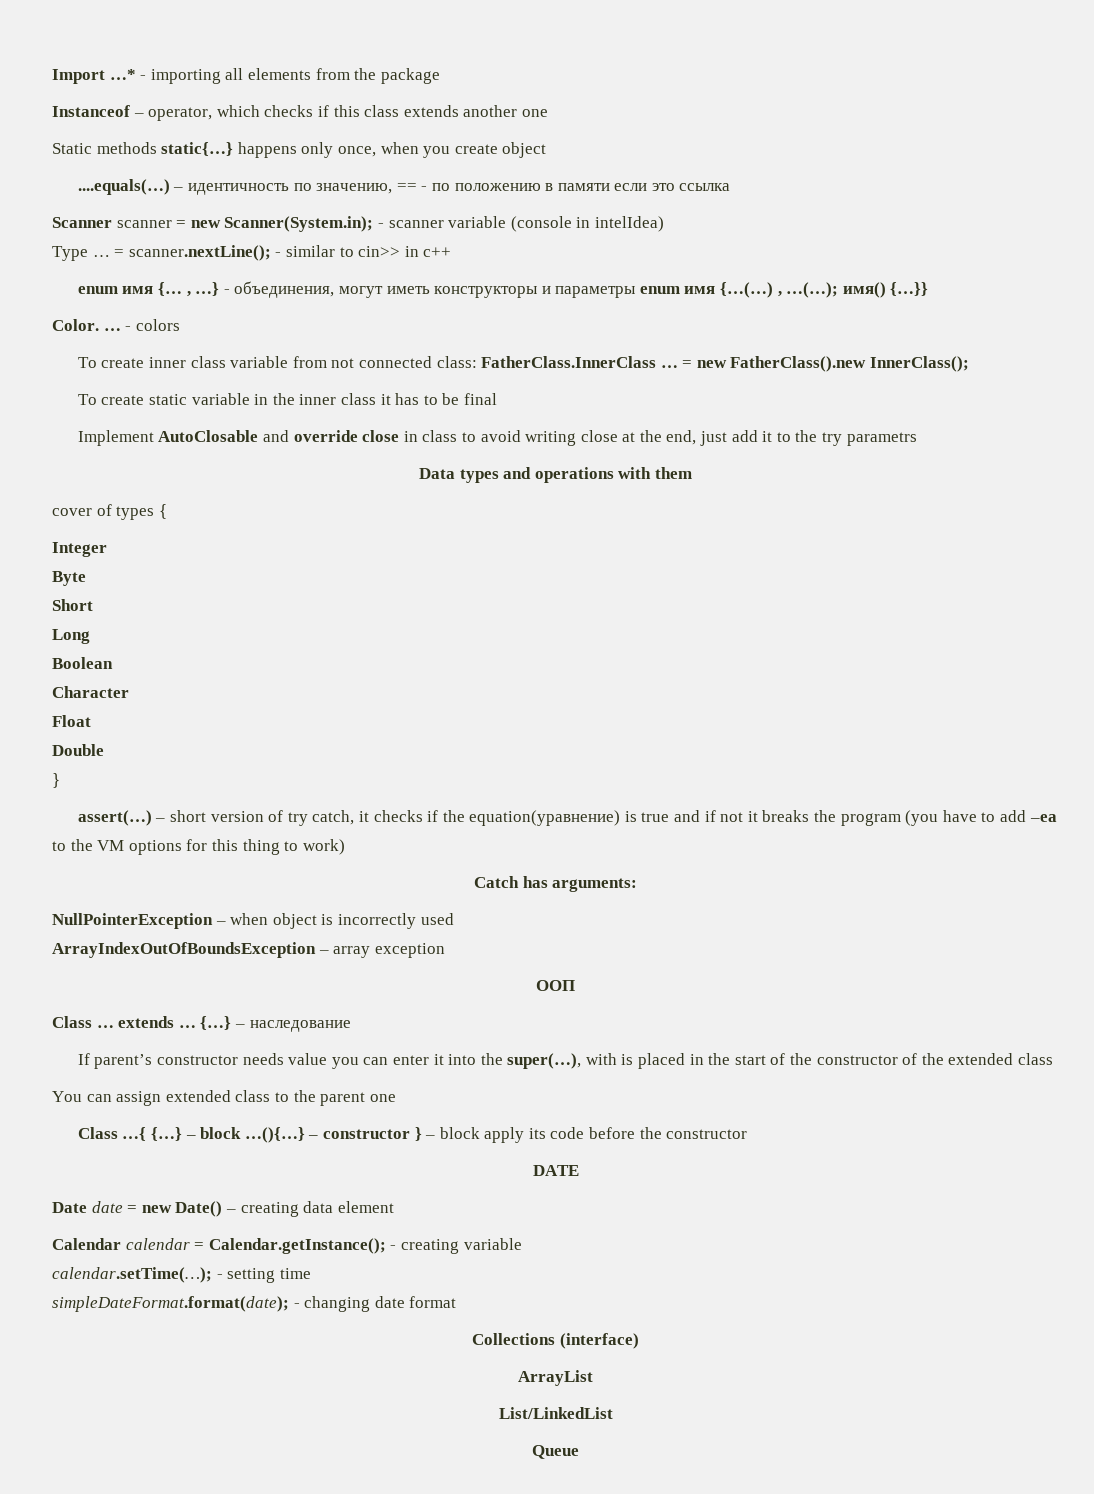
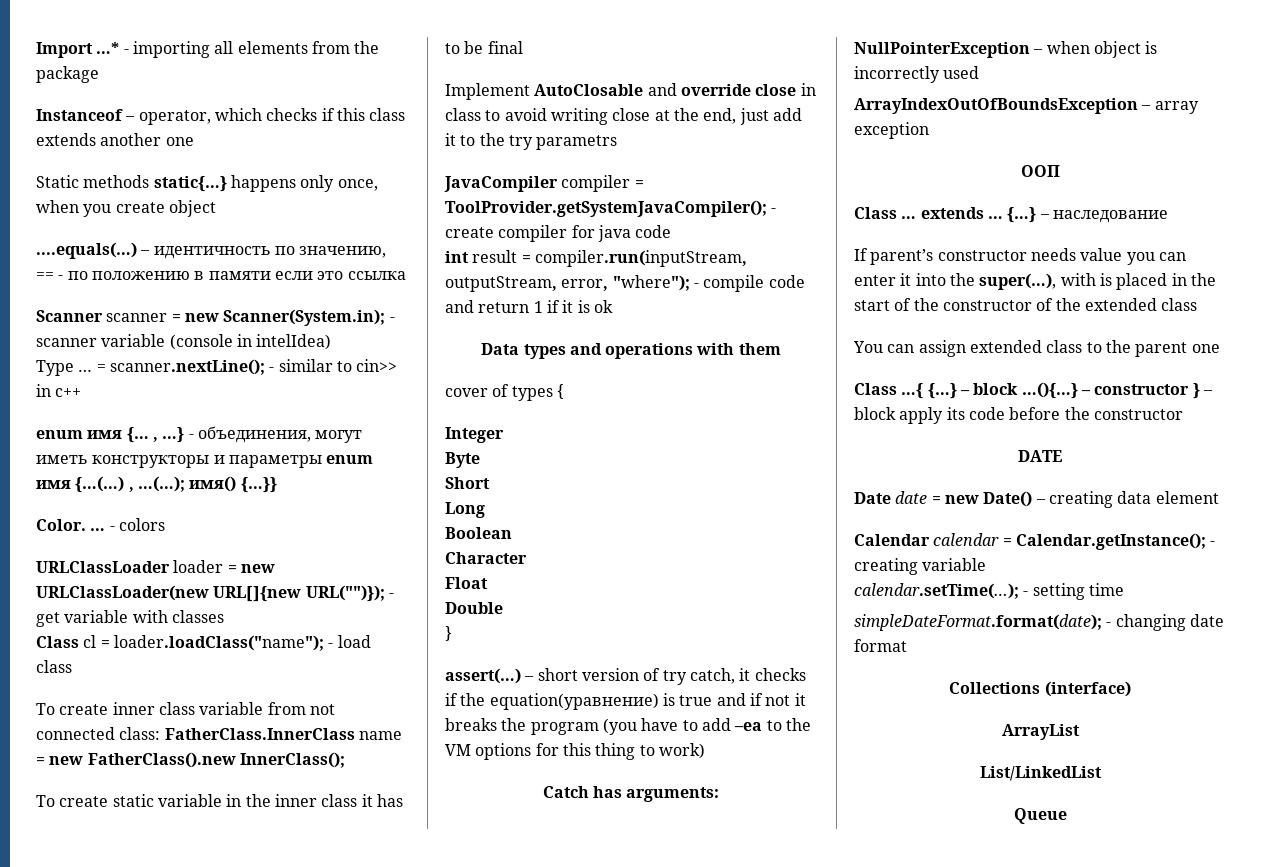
(180, 325) none -> [36,560,275,573] [36,585,394,602] [36,610,224,627] [36,635,371,651] [36,660,72,673] // URLClassLoader loader = new URLClassLoader(new URL[]{new URL("")}); - get variable with classes // Class cl = loader.loadClass("name"); - load class
[660,365,678,368] … -> [358,731,402,740] name
(917, 439) none -> [444,175,644,192] [445,200,777,217] [445,225,672,242] [445,250,747,267] [445,275,805,292] [445,300,613,313] // JavaCompiler compiler = ToolProvider.getSystemJavaCompiler(); - create compiler for java code // int result = compiler.run(inputStream, outputStream, error, "where"); - compile code and return 1 if it is ok

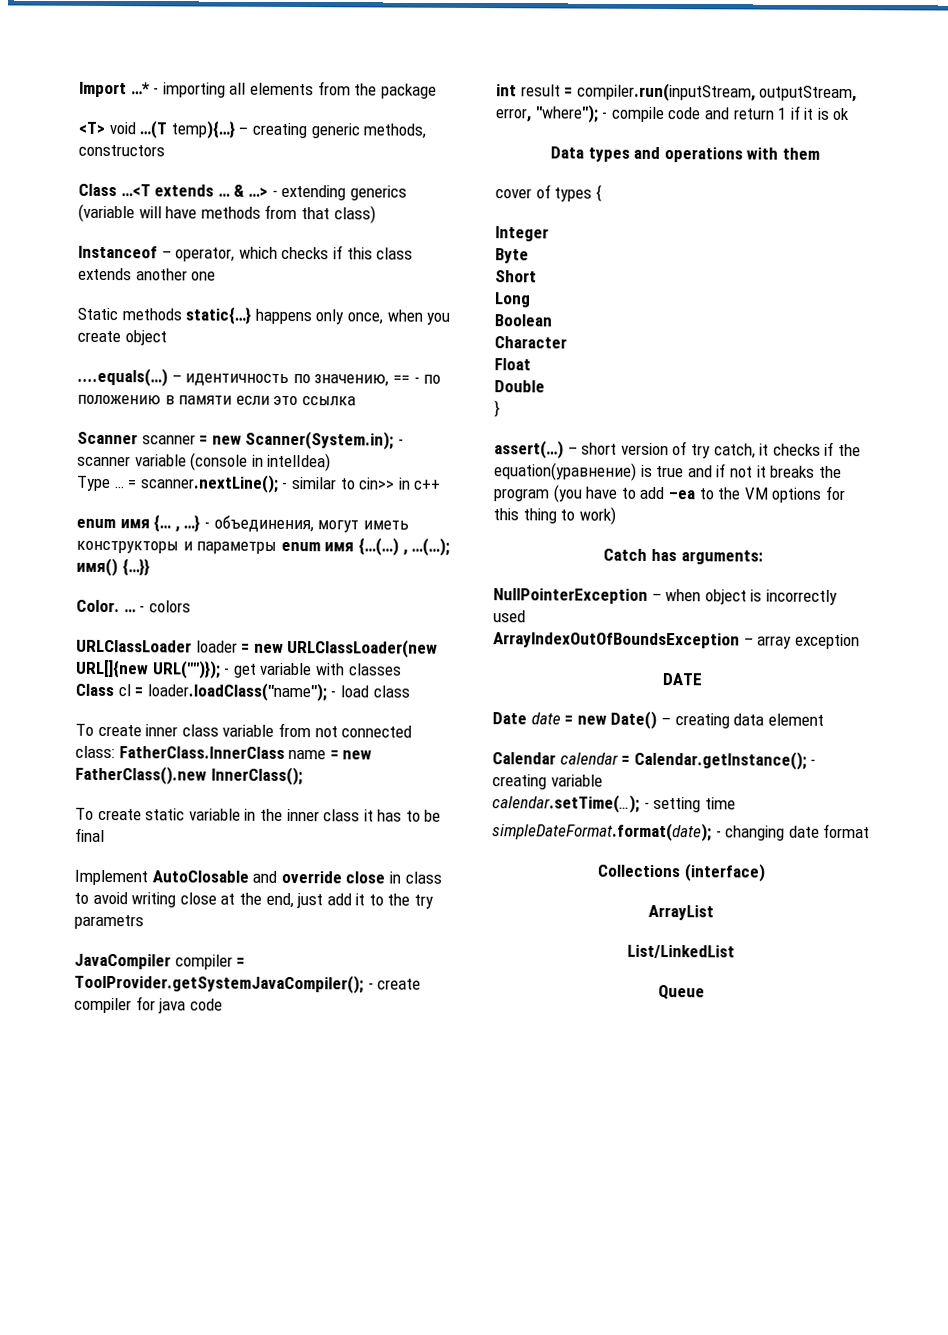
(99, 74) none -> [78,120,427,139] [78,144,165,157] [78,183,407,201] [78,203,376,224] // <T> void …(T temp){…} – creating generic methods, constructors // Class …<T extends … & …> - extending generics (variable will have methods from that class)
[1020,165,1060,177] [854,207,1168,223] [854,248,1186,265] [854,273,1216,290] [854,298,1198,311] [853,340,1220,357] [854,382,1213,399] [854,407,1183,424] // ООП // Class … extends … {…} – наследование // If parent’s constructor needs value you can enter it into the super(…), with is placed in the start of the constructor of the extended class // You can assign extended class to the parent one // Class …{ {…} – block …(){…} – constructor } – block apply its code before the constructor -> (860, 641) none

